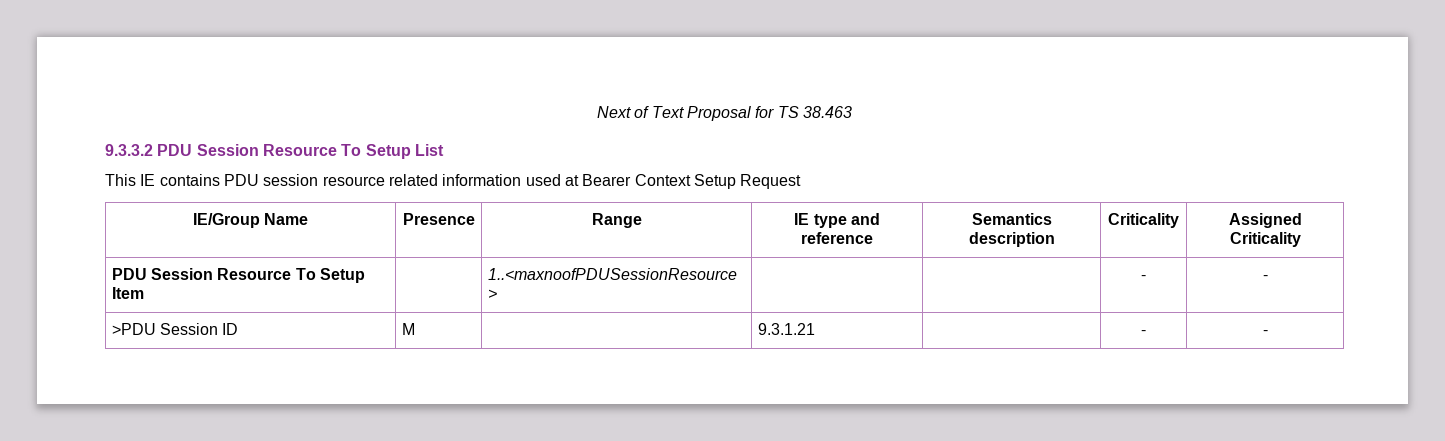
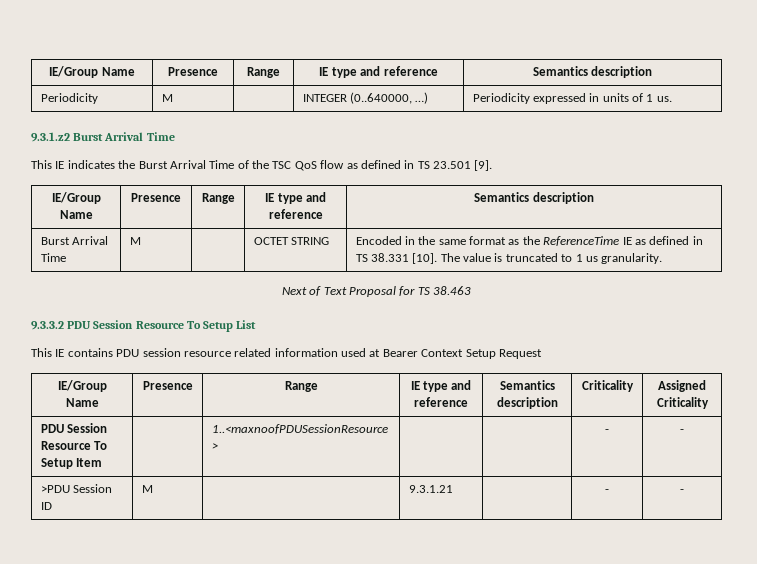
(597, 112) none -> [49,66,135,78] [168,67,218,76] [247,67,280,78] [319,66,438,78] [532,66,653,78] [40,93,98,104] [161,94,173,102] [302,92,429,104] [472,93,672,104] [31,132,175,142] [31,160,493,171] [51,192,101,204] [59,210,93,219] [131,193,181,202] [201,193,235,204] [265,192,326,204] [268,209,323,219] [474,192,594,204] [40,236,108,245] [40,253,66,262] [129,237,141,245] [253,237,329,245] [355,236,703,246] [355,253,663,264] IE/Group Name | Presence | Range | IE type and reference | Semantics description // Periodicity | M | | INTEGER (0..640000, …) | Periodicity expressed in units of 1 us. // 9.3.1.z2 Burst Arrival Time // This IE indicates the Burst Arrival Time of the TSC QoS flow as defined in TS 23.501 [9]. // IE/Group Name | Presence | Range | IE type and reference | Semantics description // Burst Arrival Time | M | | OCTET STRING | Encoded in the same format as the ReferenceTime IE as defined in TS 38.331 [10]. The value is truncated to 1 us granularity. //

